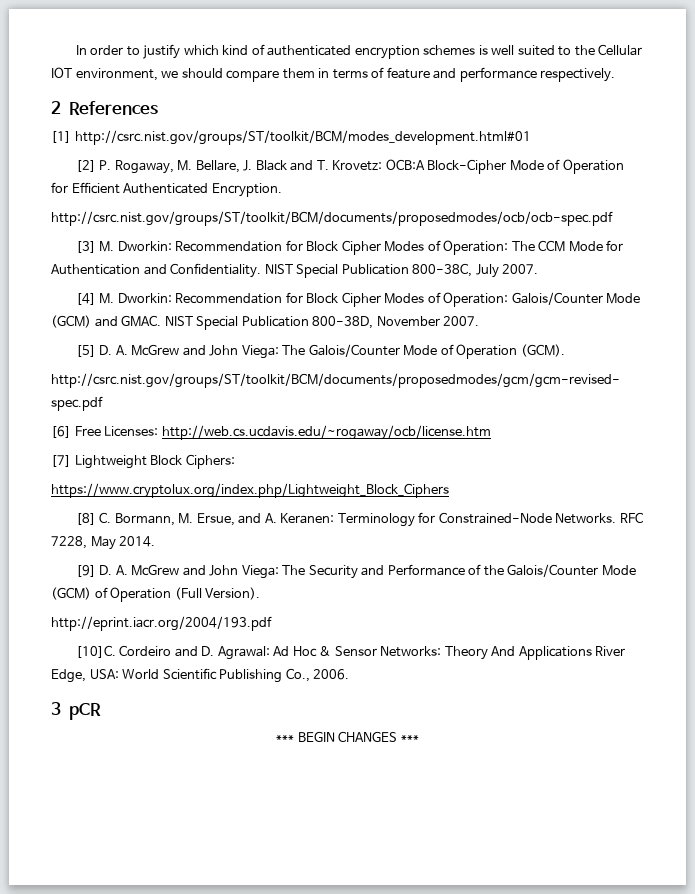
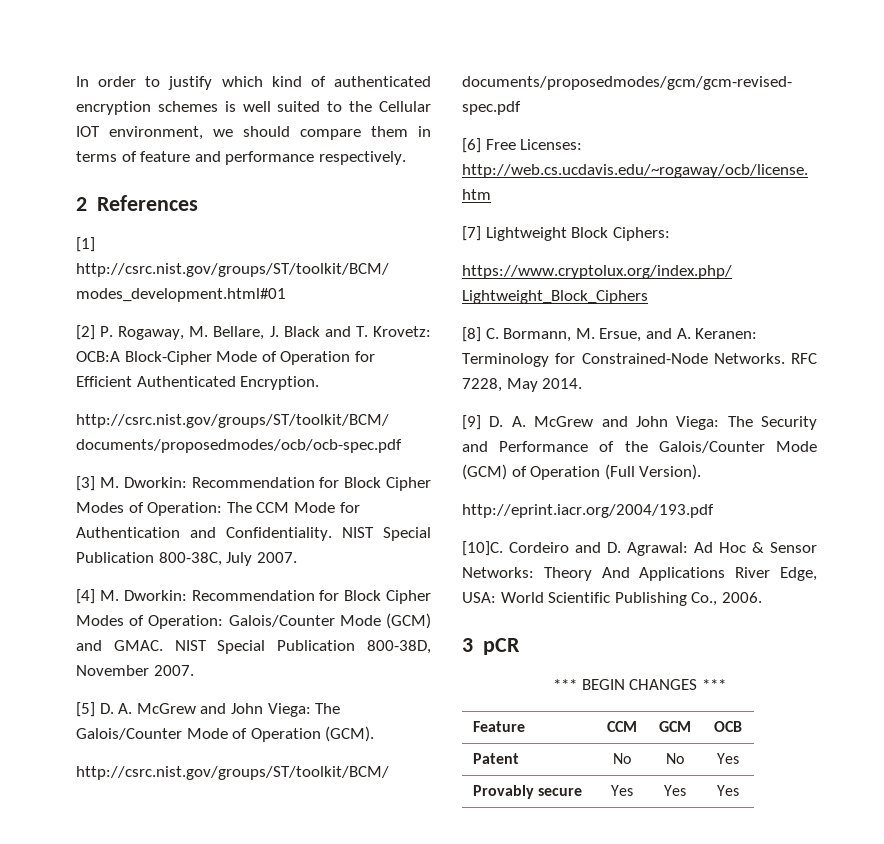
(419, 738) none -> [472,721,525,732] [606,721,637,732] [659,721,691,732] [714,721,742,732] [472,753,519,764] [612,753,631,764] [666,753,684,764] [717,753,739,764] [472,785,583,799] [610,785,633,796] [664,785,686,796] [717,785,739,796] // Feature | CCM | GCM | OCB // Patent | No | No | Yes // Provably secure | Yes | Yes | Yes

